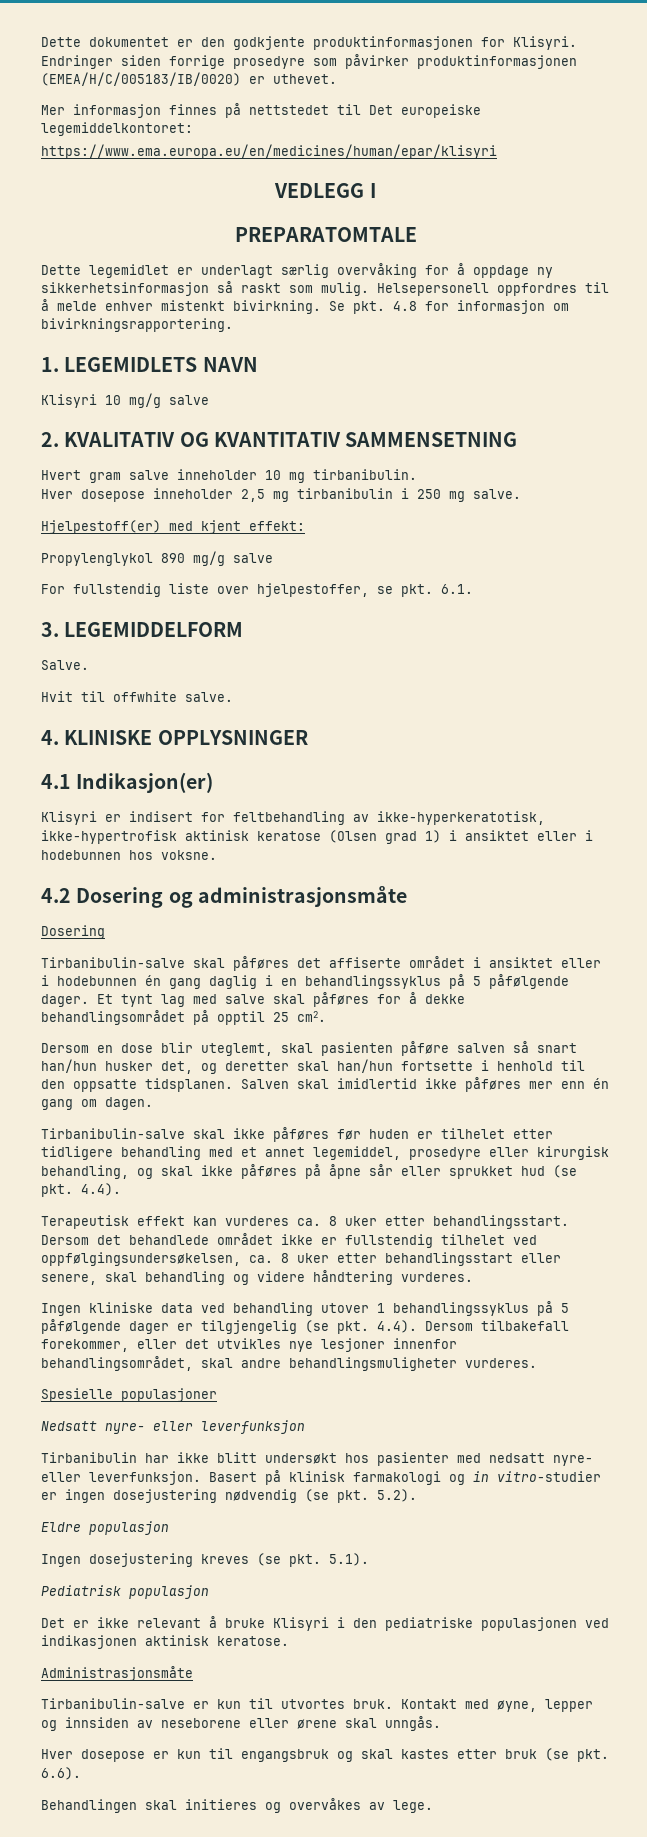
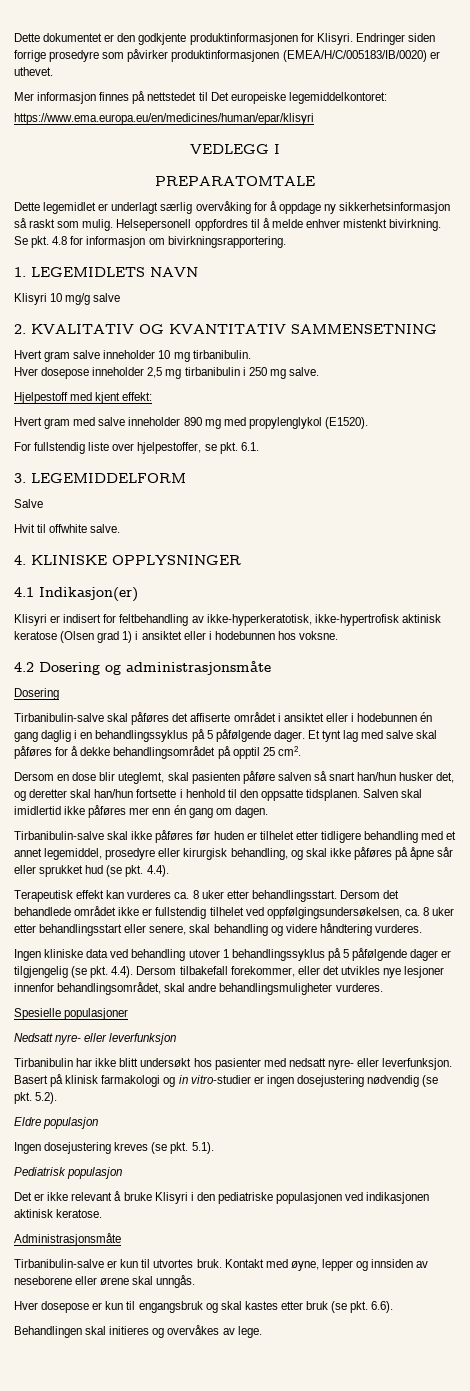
[41,520,161,534] Hjelpestoff(er) -> [14,392,68,404] Hjelpestoff
[41,551,273,566] Propylenglykol 890 mg/g salve -> [14,417,368,429] Hvert gram med salve inneholder 890 mg med propylenglykol (E1520).
[41,660,89,670] Salve. -> [14,499,43,508] Salve

